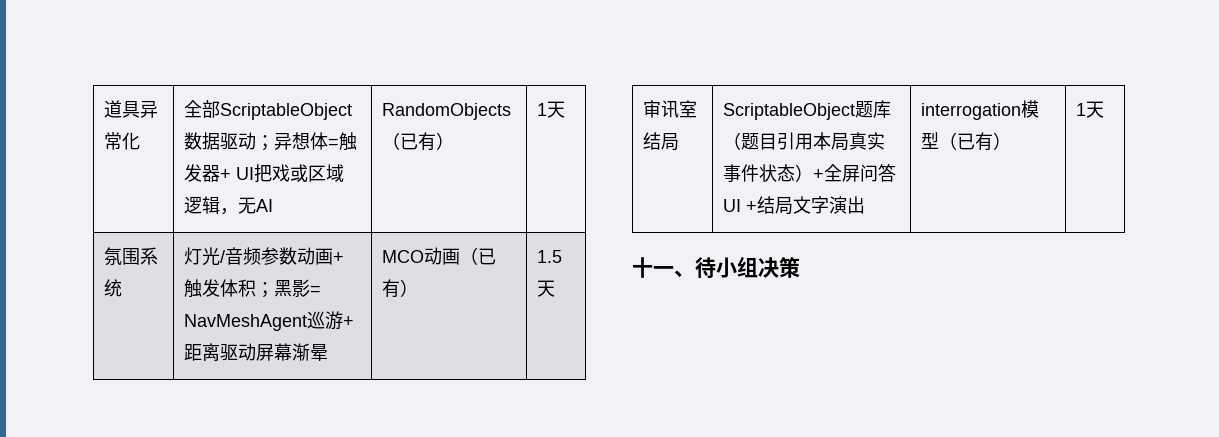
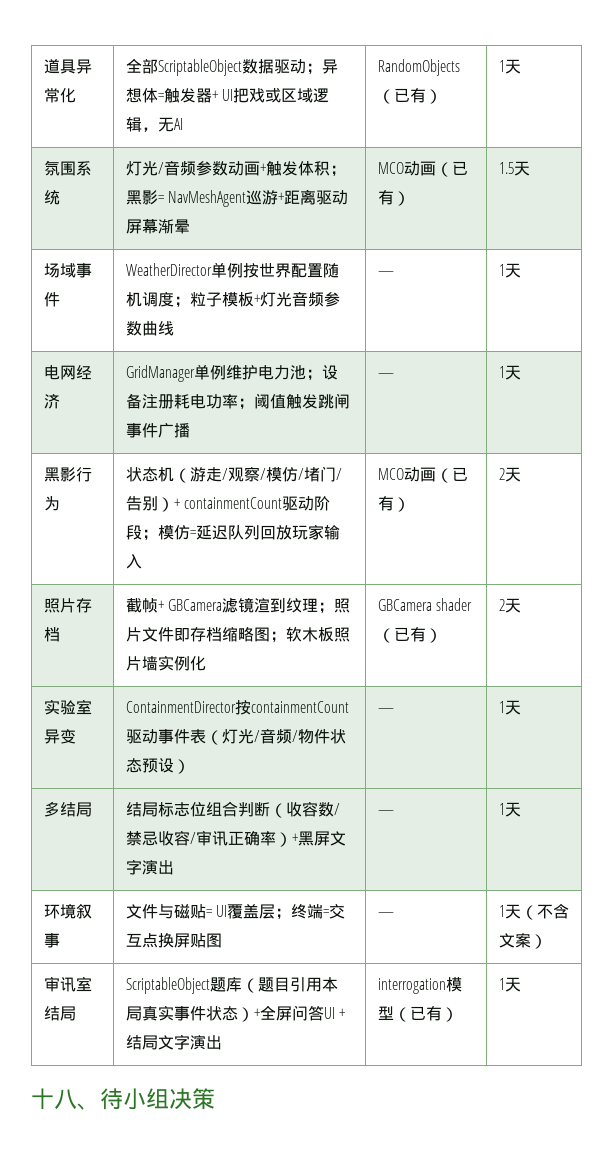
(555, 288) none -> [43,263,92,278] [43,292,60,307] [125,262,339,278] [125,291,340,308] [125,321,174,336] [377,271,394,276] [498,263,521,278] [43,365,92,380] [43,394,60,409] [125,364,338,382] [125,393,350,410] [125,423,190,438] [377,373,394,378] [498,365,521,380] [43,467,92,482] [43,496,60,511] [125,466,342,483] [125,496,330,512] [125,524,340,541] [125,554,142,569] [377,467,468,483] [377,496,410,512] [498,467,521,482] [43,598,92,613] [43,627,60,642] [125,597,350,614] [125,626,350,643] [125,655,206,671] [377,598,472,611] [377,627,442,643] [498,598,521,613] [43,699,92,715] [43,729,76,744] [125,700,349,715] [125,728,346,745] [125,758,190,774] [377,708,394,713] [498,700,521,715] [43,801,92,817] [125,801,340,818] [125,830,346,847] [125,859,174,875] [377,810,394,815] [498,802,521,817] [43,903,92,919] [43,933,60,948] [125,904,345,920] [125,933,222,948] [377,912,394,917] [498,904,569,920] [498,933,547,949] // 场域事件 | WeatherDirector单例按世界配置随机调度；粒子模板+灯光音频参数曲线 | — | 1天 // 电网经济 | GridManager单例维护电力池；设备注册耗电功率；阈值触发跳闸事件广播 | — | 1天 // 黑影行为 | 状态机（游走/观察/模仿/堵门/告别）+ containmentCount驱动阶段；模仿=延迟队列回放玩家输入 | MCO动画（已有） | 2天 // 照片存档 | 截帧+ GBCamera滤镜渲到纹理；照片文件即存档缩略图；软木板照片墙实例化 | GBCamera shader（已有） | 2天 // 实验室异变 | ContainmentDirector按containmentCount驱动事件表（灯光/音频/物件状态预设） | — | 1天 // 多结局 | 结局标志位组合判断（收容数/禁忌收容/审讯正确率）+黑屏文字演出 | — | 1天 // 环境叙事 | 文件与磁贴= UI覆盖层；终端=交互点换屏贴图 | — | 1天（不含文案）
[653,266,674,275] 一 -> [54,1089,77,1110] 八

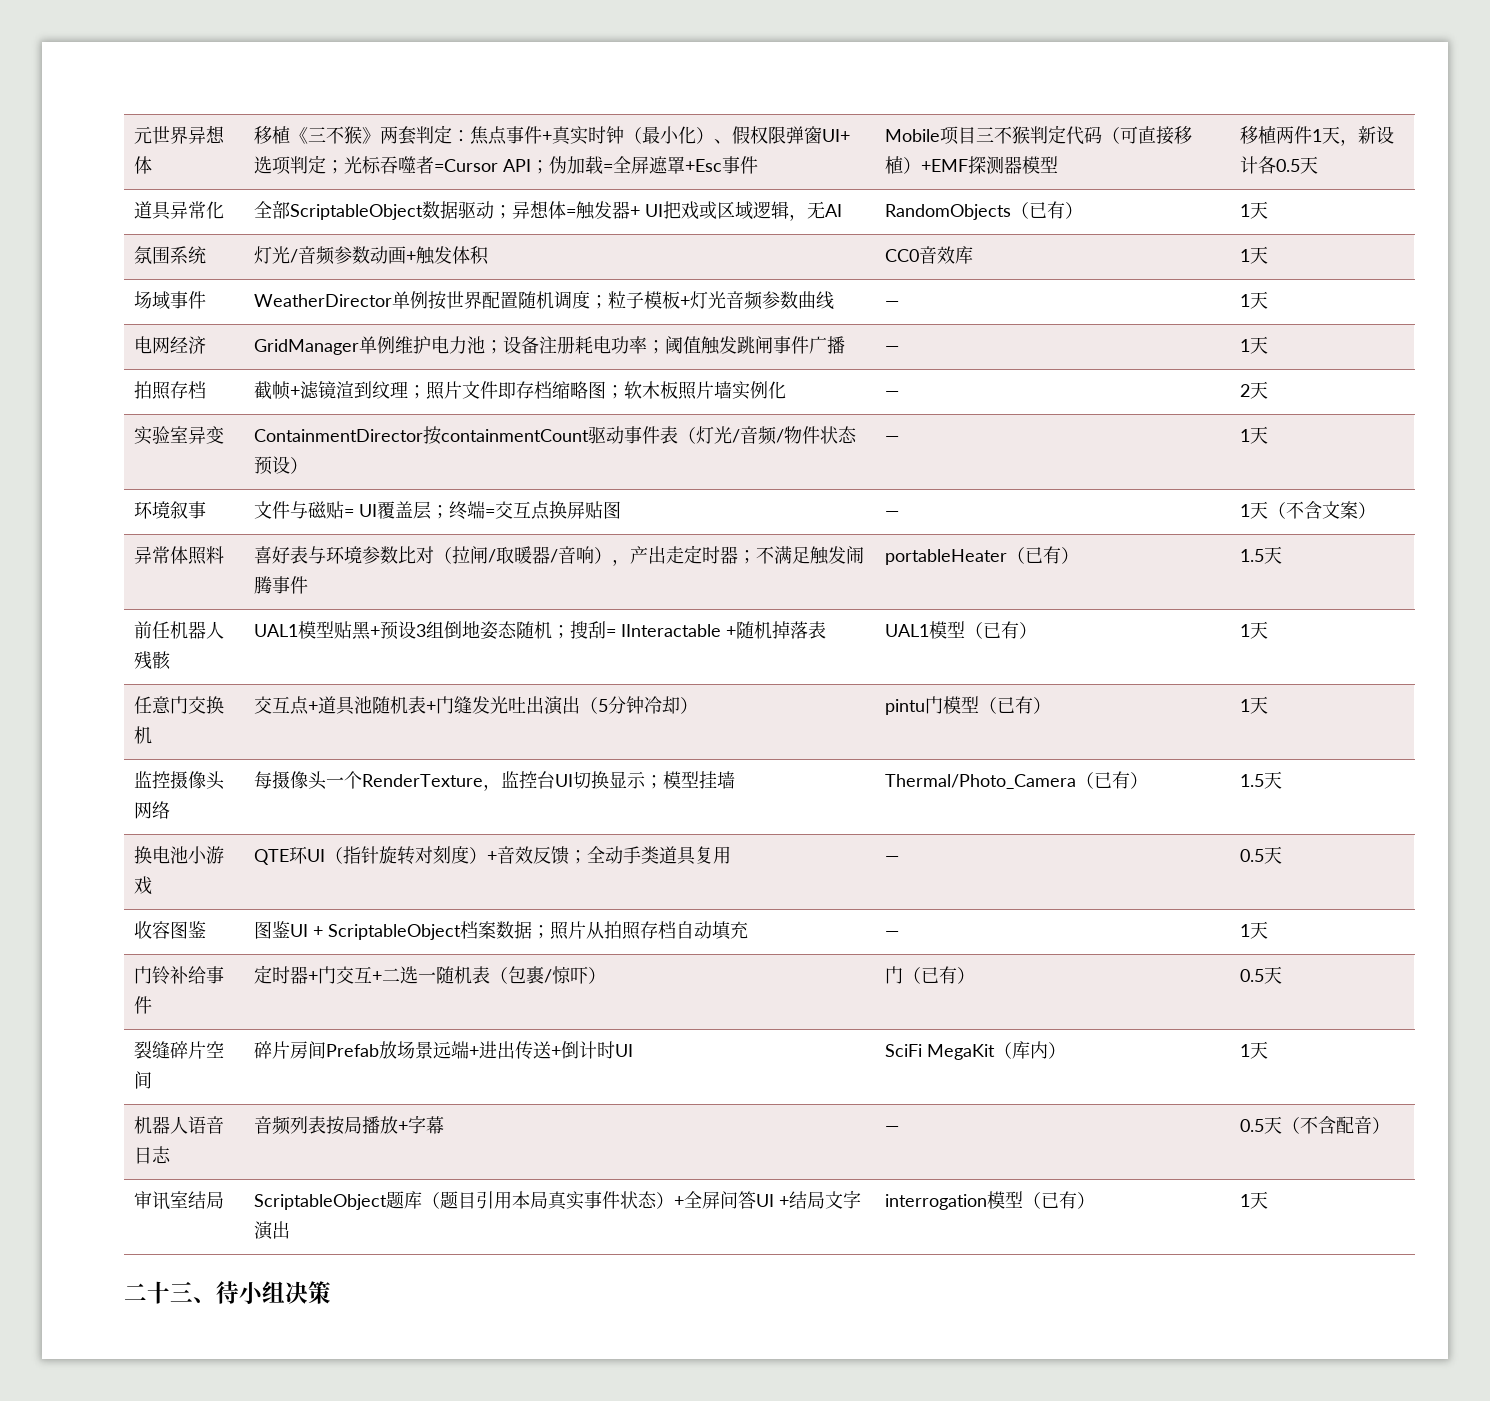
(43, 66) none -> [133,125,225,144] [133,156,152,174] [253,125,850,145] [253,155,758,175] [884,125,1192,145] [884,156,1058,174] [1239,126,1394,146] [1239,156,1318,174] 元世界异想体 | 移植《三不猴》两套判定：焦点事件+真实时钟（最小化）、假权限弹窗UI+选项判定；光标吞噬者=Cursor API；伪加载=全屏遮罩+Esc事件 | Mobile项目三不猴判定代码（可直接移植）+EMF探测器模型 | 移植两件1天，新设计各0.5天 //
[329,165,346,177] [125,189,348,207] [125,219,190,234] [377,161,468,177] [377,190,410,206] [498,162,514,174] ；黑影= NavMeshAgent巡游+距离驱动屏幕渐晕 | MCO动画（已有） | 1.5 -> [884,246,973,264] [1239,249,1250,262] | CC0音效库 | 1
[43,467,92,482] [43,496,60,511] [125,466,342,483] [125,496,330,512] [125,524,340,541] [125,554,142,569] [377,467,468,483] [377,496,410,512] [498,467,521,482] [43,598,76,613] 黑影行为 | 状态机（游走/观察/模仿/堵门/告别）+ containmentCount驱动阶段；模仿=延迟队列回放玩家输入 | MCO动画（已有） | 2天 // 照片 -> [133,381,171,400] 拍照
[167,599,222,611] GBCamera -> (300, 391) none
[377,598,472,611] [377,627,442,643] GBCamera shader（已有） -> [884,391,899,397] —
[43,801,92,817] [125,801,340,818] [125,830,346,847] [125,859,174,875] [377,810,394,815] [498,802,521,817] // 多结局 | 结局标志位组合判断（收容数/禁忌收容/审讯正确率）+黑屏文字演出 | — | 1天 -> (1268, 435) none
(547, 941) none -> [133,546,224,565] [253,545,864,566] [253,576,308,594] [884,546,1079,565] [1239,546,1282,564] [133,621,224,639] [133,651,171,670] [253,621,826,640] [884,621,1037,639] [1239,621,1268,639] [133,696,224,714] [133,726,152,744] [253,696,698,715] [884,696,1051,715] [1239,696,1268,714] [133,771,225,790] [133,801,170,819] [253,771,735,791] [884,771,1148,789] [1239,771,1282,789] [133,846,224,864] [133,876,152,895] [253,845,731,865] [884,856,899,862] [1239,846,1282,864] [133,921,206,939] [253,921,748,940] [884,931,899,937] [1239,921,1268,939] [133,966,224,985] [133,996,152,1014] [253,965,606,984] [884,966,975,984] [1239,966,1282,984] [133,1041,224,1059] [133,1071,152,1089] [253,1041,633,1060] [884,1041,1066,1060] [1239,1041,1268,1059] [133,1116,224,1134] [133,1146,171,1164] [253,1115,444,1135] [884,1126,899,1132] [1239,1116,1390,1134] // 异常体照料 | 喜好表与环境参数比对（拉闸/取暖器/音响），产出走定时器；不满足触发闹腾事件 | portableHeater（已有） | 1.5天 // 前任机器人残骸 | UAL1模型贴黑+预设3组倒地姿态随机；搜刮= IInteractable +随机掉落表 | UAL1模型（已有） | 1天 // 任意门交换机 | 交互点+道具池随机表+门缝发光吐出演出（5分钟冷却） | pintu门模型（已有） | 1天 // 监控摄像头网络 | 每摄像头一个RenderTexture，监控台UI切换显示；模型挂墙 | Thermal/Photo_Camera（已有） | 1.5天 // 换电池小游戏 | QTE环UI（指针旋转对刻度）+音效反馈；全动手类道具复用 | — | 0.5天 // 收容图鉴 | 图鉴UI + ScriptableObject档案数据；照片从拍照存档自动填充 | — | 1天 // 门铃补给事件 | 定时器+门交互+二选一随机表（包裹/惊吓） | 门（已有） | 0.5天 // 裂缝碎片空间 | 碎片房间Prefab放场景远端+进出传送+倒计时UI | SciFi MegaKit（库内） | 1天 // 机器人语音日志 | 音频列表按局播放+字幕 | — | 0.5天（不含配音）
[31,1088,77,1110] 十八 -> [124,1281,193,1304] 二十三

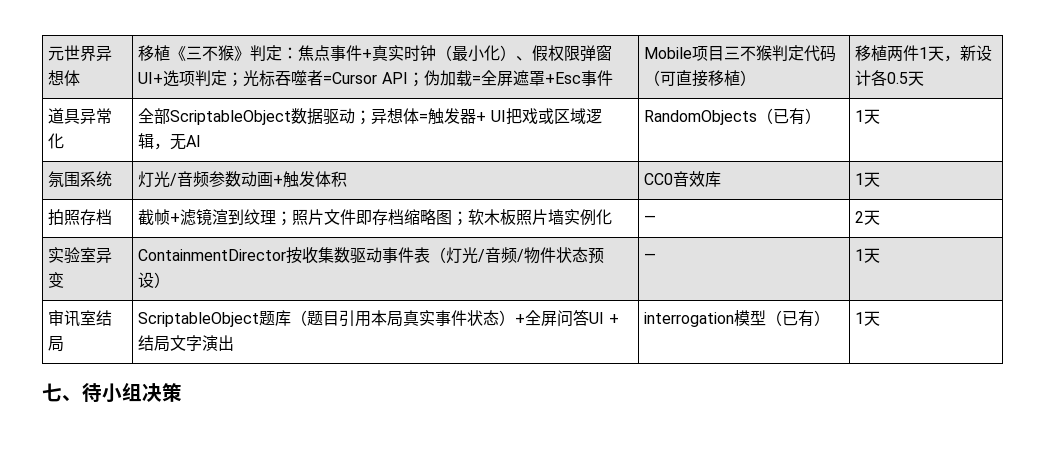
[379,126,416,145] 两套 -> (251, 53) none
[920,156,1058,174] +EMF探测器模型 -> (757, 78) none
[133,291,206,310] [253,291,834,310] [884,301,899,307] [1239,291,1268,309] [133,336,206,354] [253,336,845,355] [884,346,899,352] [1239,336,1268,354] // 场域事件 | WeatherDirector单例按世界配置随机调度；粒子模板+灯光音频参数曲线 | — | 1天 // 电网经济 | GridManager单例维护电力池；设备注册耗电功率；阈值触发跳闸事件广播 | — | 1天 -> (881, 179) none
[440,429,589,442] containmentCount -> [302,247,351,264] 收集数
[133,501,206,519] [253,501,621,520] [884,511,899,517] [1239,501,1376,519] [133,546,224,565] [253,545,864,566] [253,576,308,594] [884,546,1079,565] [1239,546,1282,564] [133,621,224,639] [133,651,171,670] [253,621,826,640] [884,621,1037,639] [1239,621,1268,639] [133,696,224,714] [133,726,152,744] [253,696,698,715] [884,696,1051,715] [1239,696,1268,714] [133,771,225,790] [133,801,170,819] [253,771,735,791] [884,771,1148,789] [1239,771,1282,789] [133,846,224,864] [133,876,152,895] [253,845,731,865] [884,856,899,862] [1239,846,1282,864] [133,921,206,939] [253,921,748,940] [884,931,899,937] [1239,921,1268,939] [133,966,224,985] [133,996,152,1014] [253,965,606,984] [884,966,975,984] [1239,966,1282,984] [133,1041,224,1059] [133,1071,152,1089] [253,1041,633,1060] [884,1041,1066,1060] [1239,1041,1268,1059] [133,1116,224,1134] [133,1146,171,1164] [253,1115,444,1135] [884,1126,899,1132] [1239,1116,1390,1134] // 环境叙事 | 文件与磁贴= UI覆盖层；终端=交互点换屏贴图 | — | 1天（不含文案） // 异常体照料 | 喜好表与环境参数比对（拉闸/取暖器/音响），产出走定时器；不满足触发闹腾事件 | portableHeater（已有） | 1.5天 // 前任机器人残骸 | UAL1模型贴黑+预设3组倒地姿态随机；搜刮= IInteractable +随机掉落表 | UAL1模型（已有） | 1天 // 任意门交换机 | 交互点+道具池随机表+门缝发光吐出演出（5分钟冷却） | pintu门模型（已有） | 1天 // 监控摄像头网络 | 每摄像头一个RenderTexture，监控台UI切换显示；模型挂墙 | Thermal/Photo_Camera（已有） | 1.5天 // 换电池小游戏 | QTE环UI（指针旋转对刻度）+音效反馈；全动手类道具复用 | — | 0.5天 // 收容图鉴 | 图鉴UI + ScriptableObject档案数据；照片从拍照存档自动填充 | — | 1天 // 门铃补给事件 | 定时器+门交互+二选一随机表（包裹/惊吓） | 门（已有） | 0.5天 // 裂缝碎片空间 | 碎片房间Prefab放场景远端+进出传送+倒计时UI | SciFi MegaKit（库内） | 1天 // 机器人语音日志 | 音频列表按局播放+字幕 | — | 0.5天（不含配音） -> (881, 255) none
[124,1281,193,1304] 二十三 -> [42,383,62,402] 七

